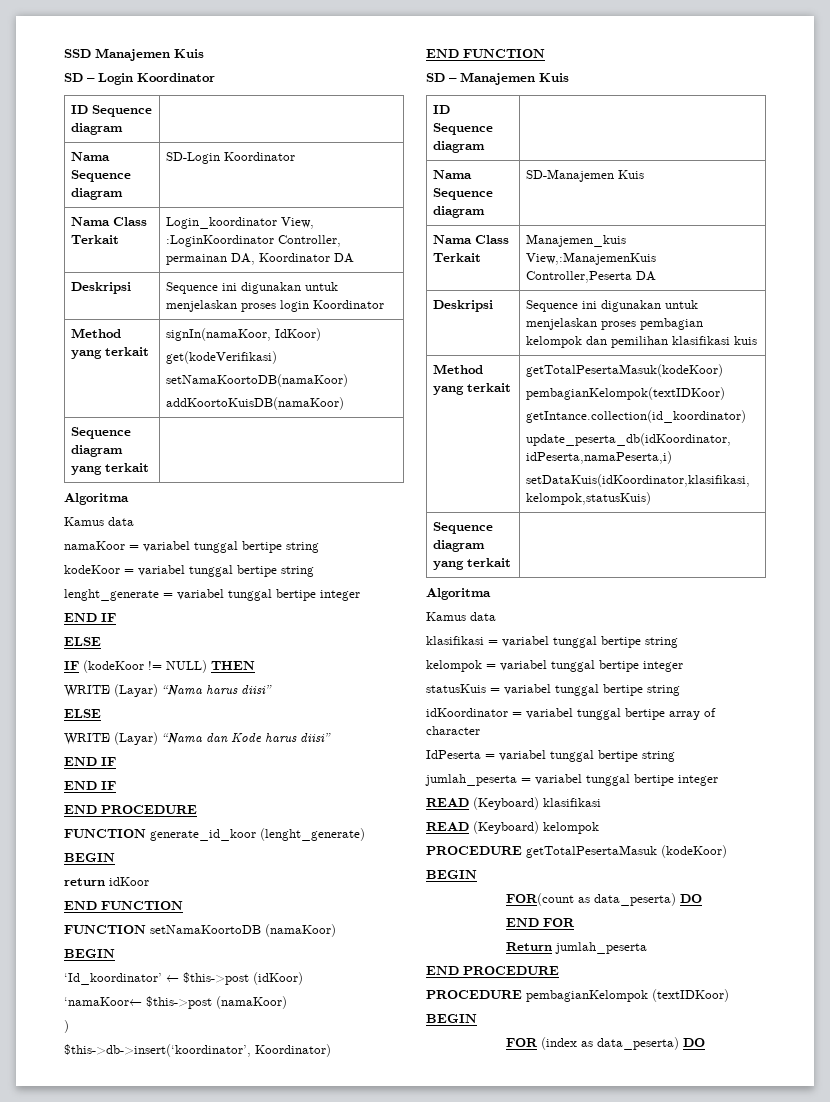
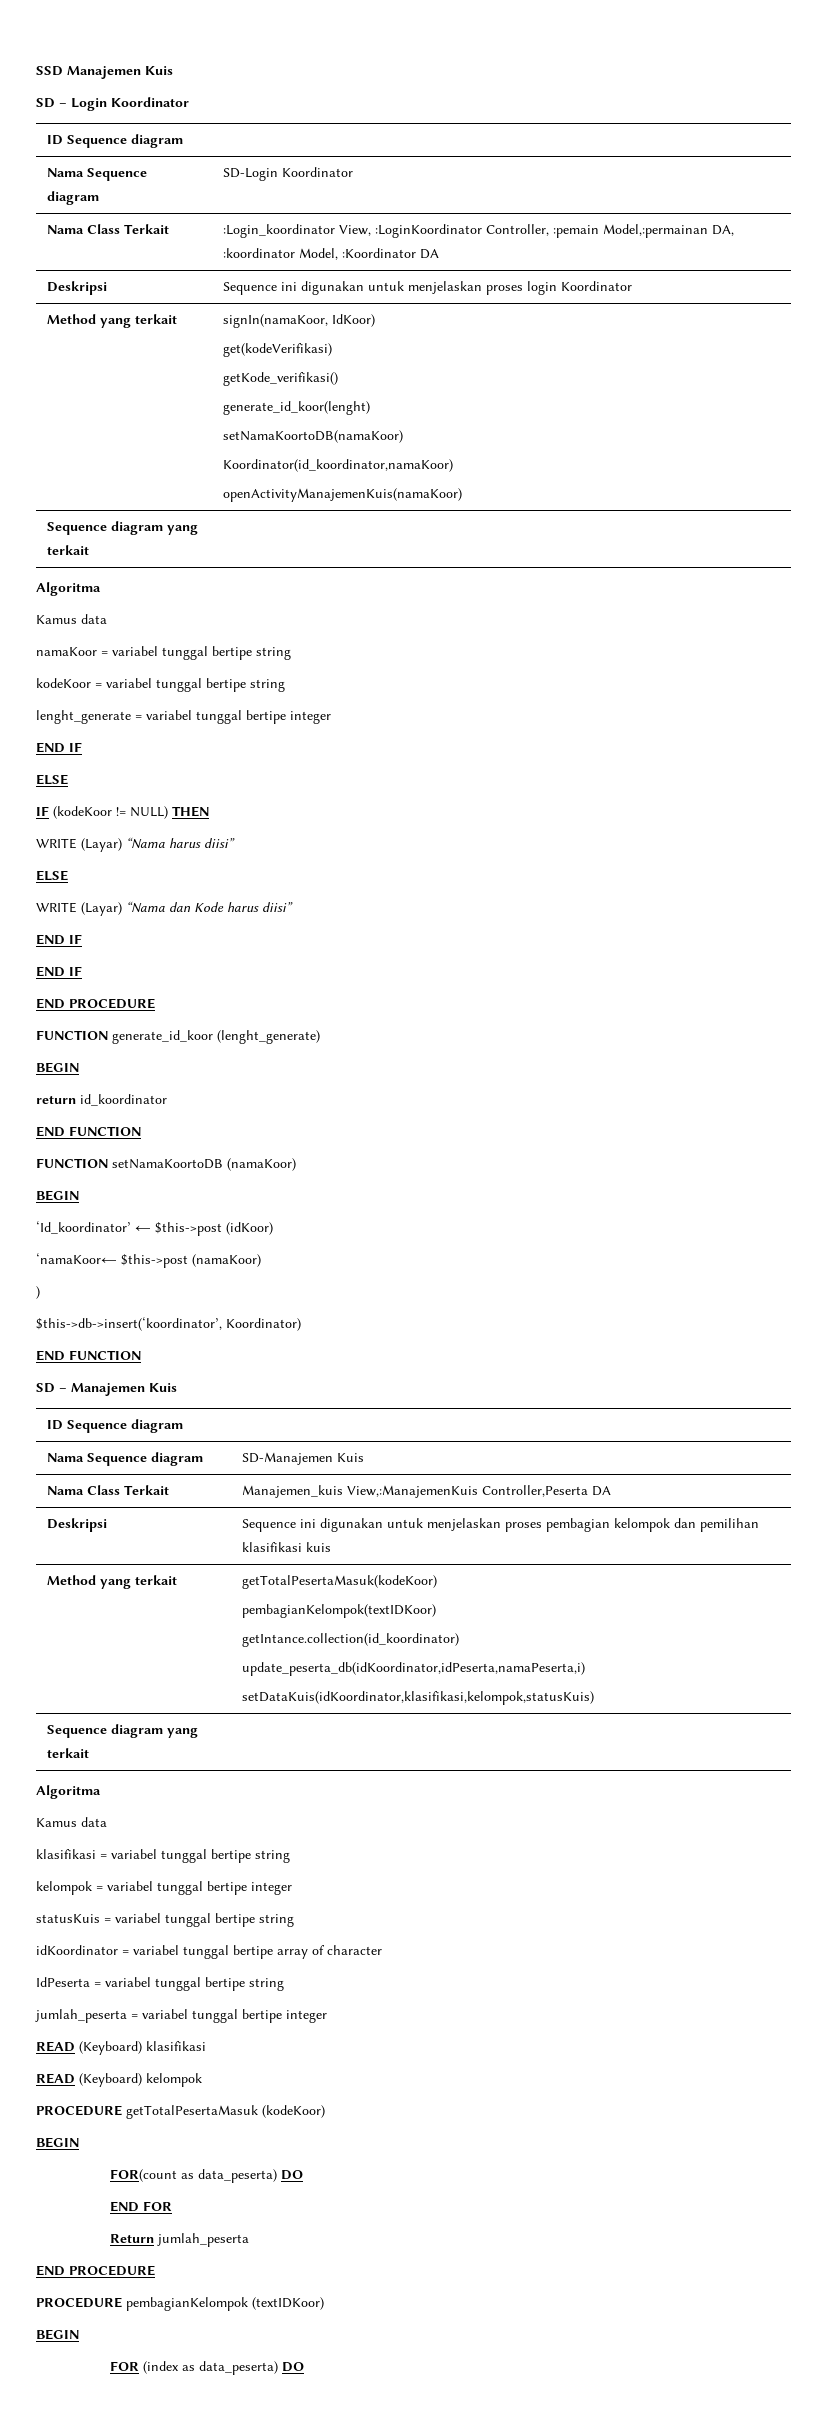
[165,217,277,229] Login_koordinator -> [222,224,335,238] :Login_koordinator
[165,253,330,265] permainan DA, Koordinator -> [552,224,734,238] [222,248,416,260] :pemain Model,:permainan DA, :koordinator Model, :Koordinator
(277, 357) none -> [222,372,338,386] [222,401,370,415] // getKode_verifikasi() // generate_id_koor(lenght)
[165,397,344,410] addKoortoKuisDB(namaKoor) -> [222,459,453,472] [222,488,462,502] Koordinator(id_koordinator,namaKoor) // openActivityManajemenKuis(namaKoor)
[109,877,149,886] idKoor -> [80,1094,167,1106] id_koordinator

